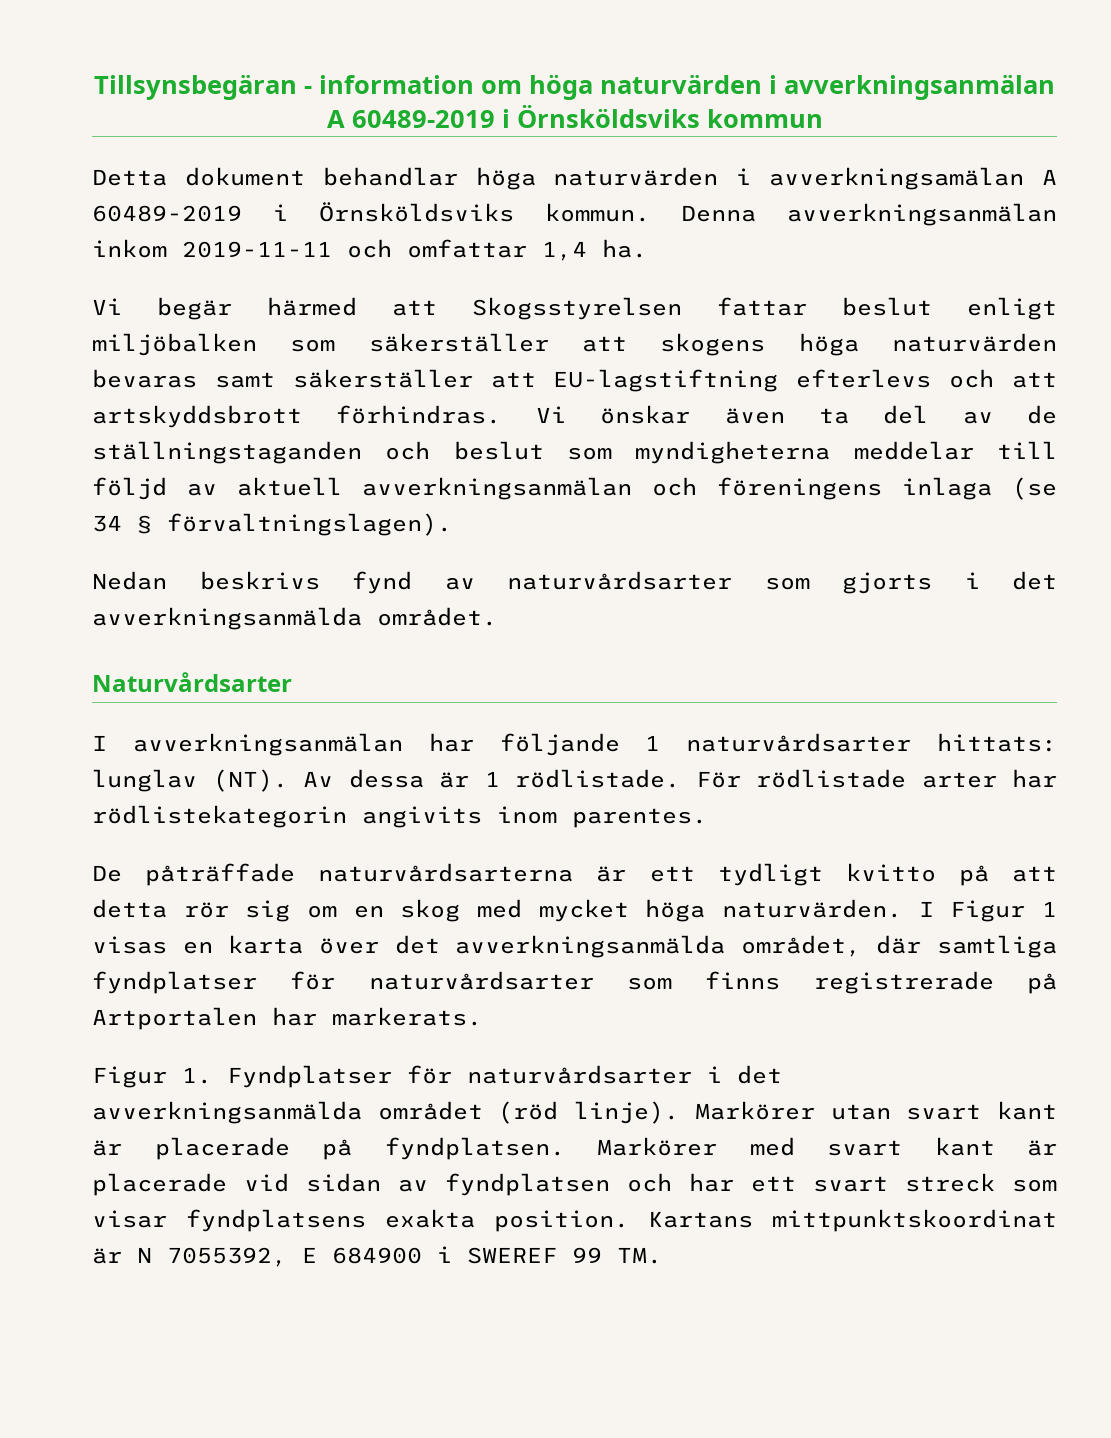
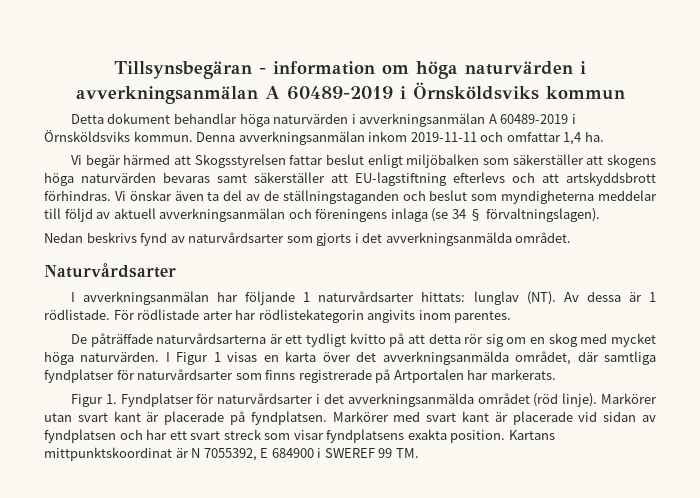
[769,167,1025,190] avverkningsamälan -> [359,113,486,127] avverkningsanmälan

